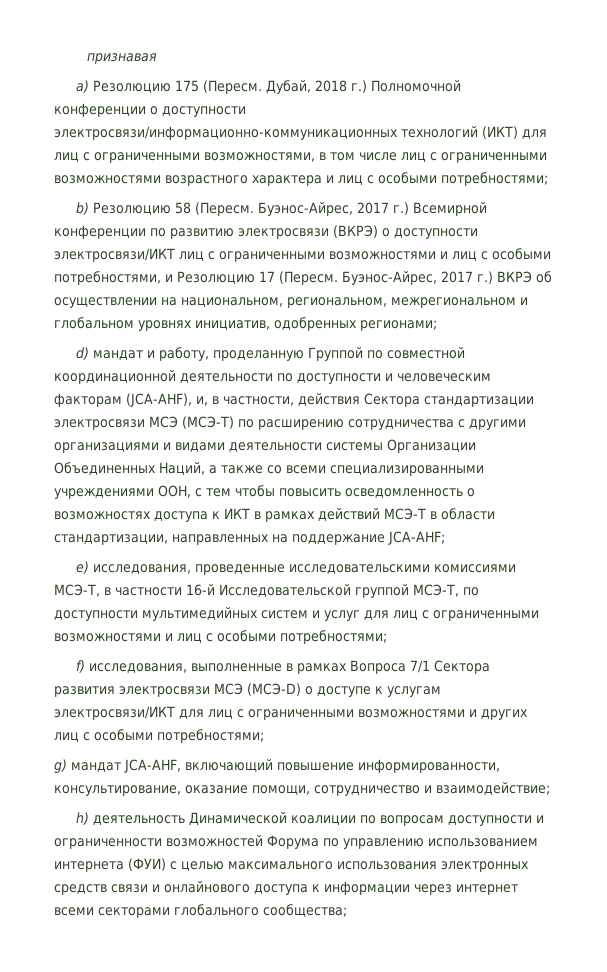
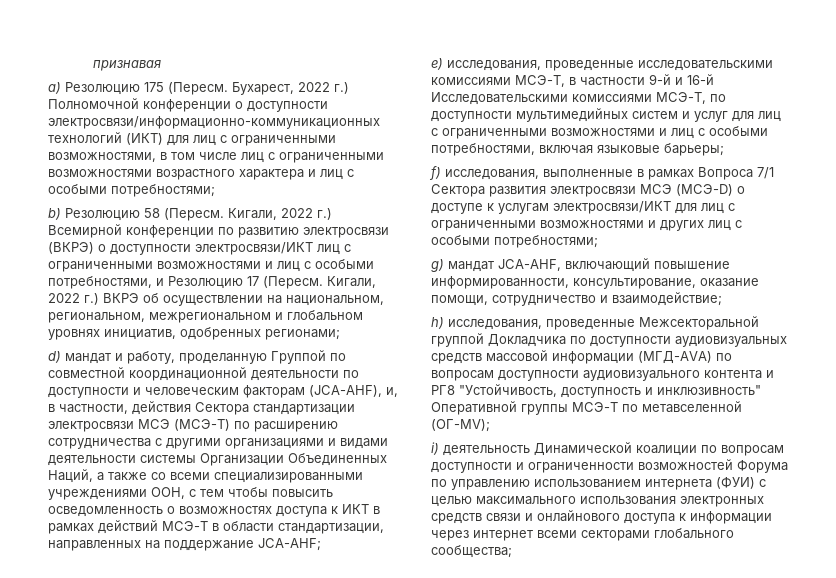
[266,80,348,94] Дубай, 2018 -> [232,82,330,95] Бухарест, 2022
[258,202,390,216] Буэнос-Айрес, 2017 -> [228,208,313,220] Кигали, 2022
[342,271,473,285] Буэнос-Айрес, 2017 -> [327,276,376,288] [48,293,80,303] Кигали, 2022
[186,584,409,598] 16-й Исследовательской группой -> [649,74,714,85] [431,92,652,105] 9-й и 16-й Исследовательскими комиссиями
[280,630,387,644] потребностями; -> [431,143,724,156] потребностями, включая языковые барьеры;
(90, 818) none -> [448,316,759,330] [431,333,787,347] [431,350,732,364] [431,370,774,381] [431,384,761,398] [431,401,742,415] [431,419,490,432] [431,442,439,455] исследования, проведенные Межсекторальной группой Докладчика по доступности аудиовизуальных средств массовой информации (МГД-AVA) по вопросам доступности аудиовизуального контента и РГ8 "Устойчивость, доступность и инклюзивность" Оперативной группы МСЭ-Т по метавселенной (ОГ-MV); // i)

